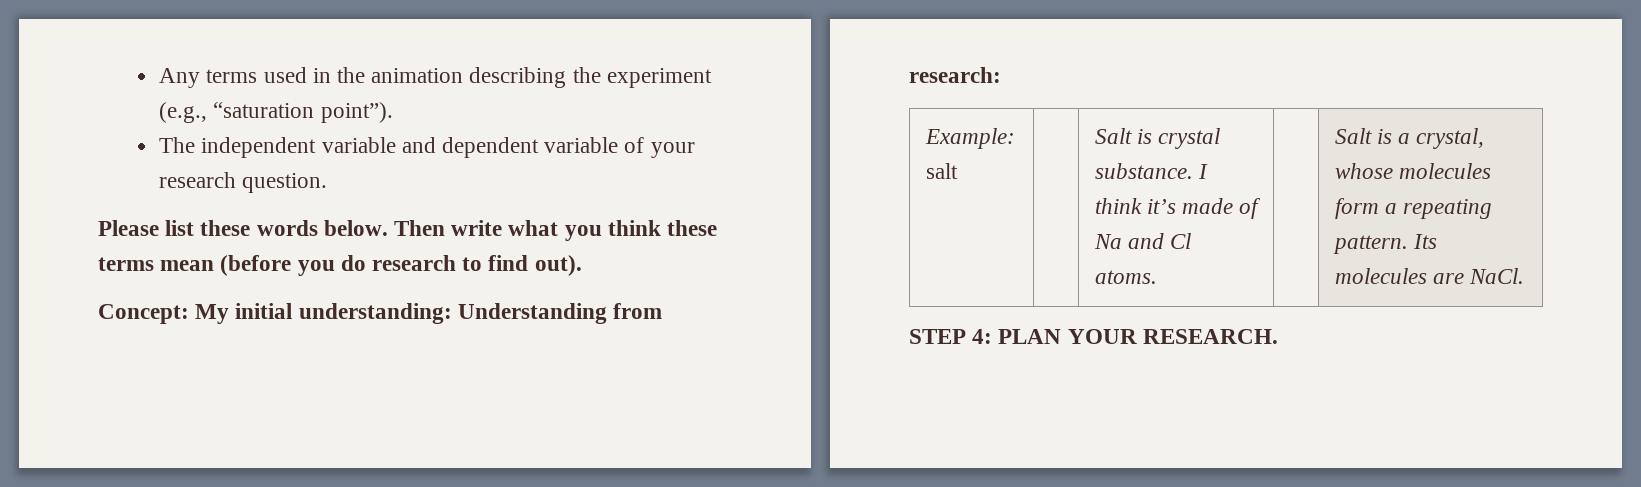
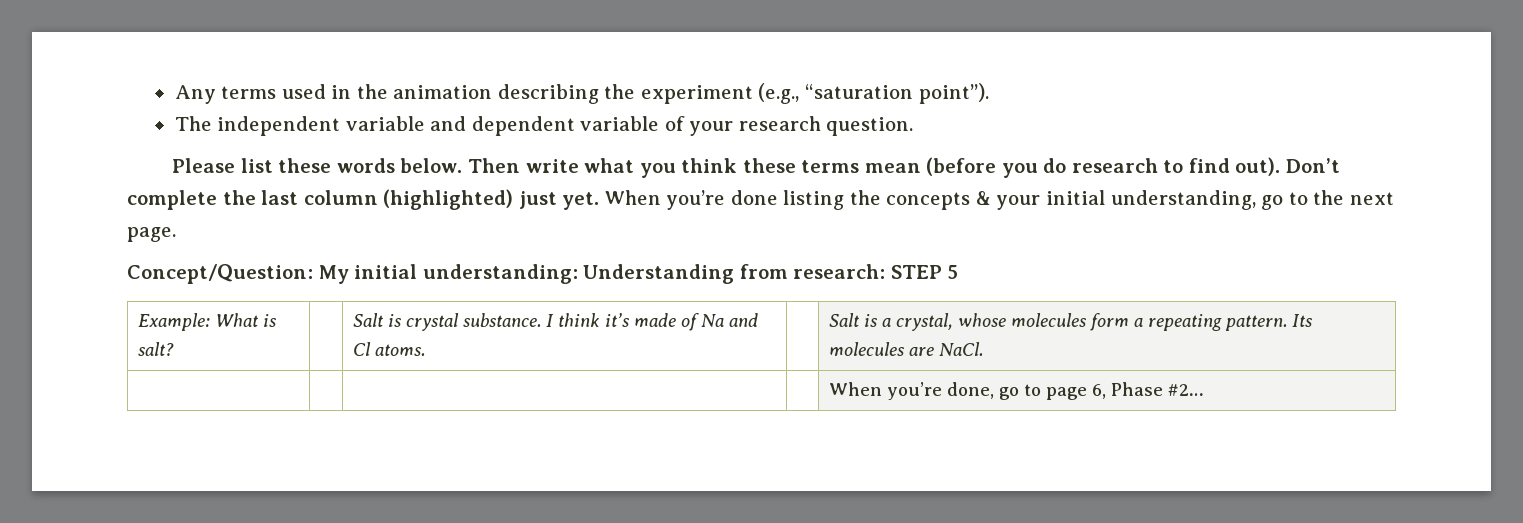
[98,304,189,324] // Concept: -> [1286,158,1341,173] [127,189,1394,210] [127,227,176,242] [127,264,313,284] Don’t complete the last column (highlighted) just yet. When you’re done listing the concepts & your initial understanding, go to the next page. // Concept/Question:
(1001, 75) none -> [890,265,959,279] STEP 5
[925,163,958,179] salt -> [215,313,277,327] [138,342,175,356] What is salt?
[909,329,1278,344] // STEP 4: PLAN YOUR RESEARCH. -> [829,382,1205,400] // | | | | When you’re done, go to page 6, Phase #2…

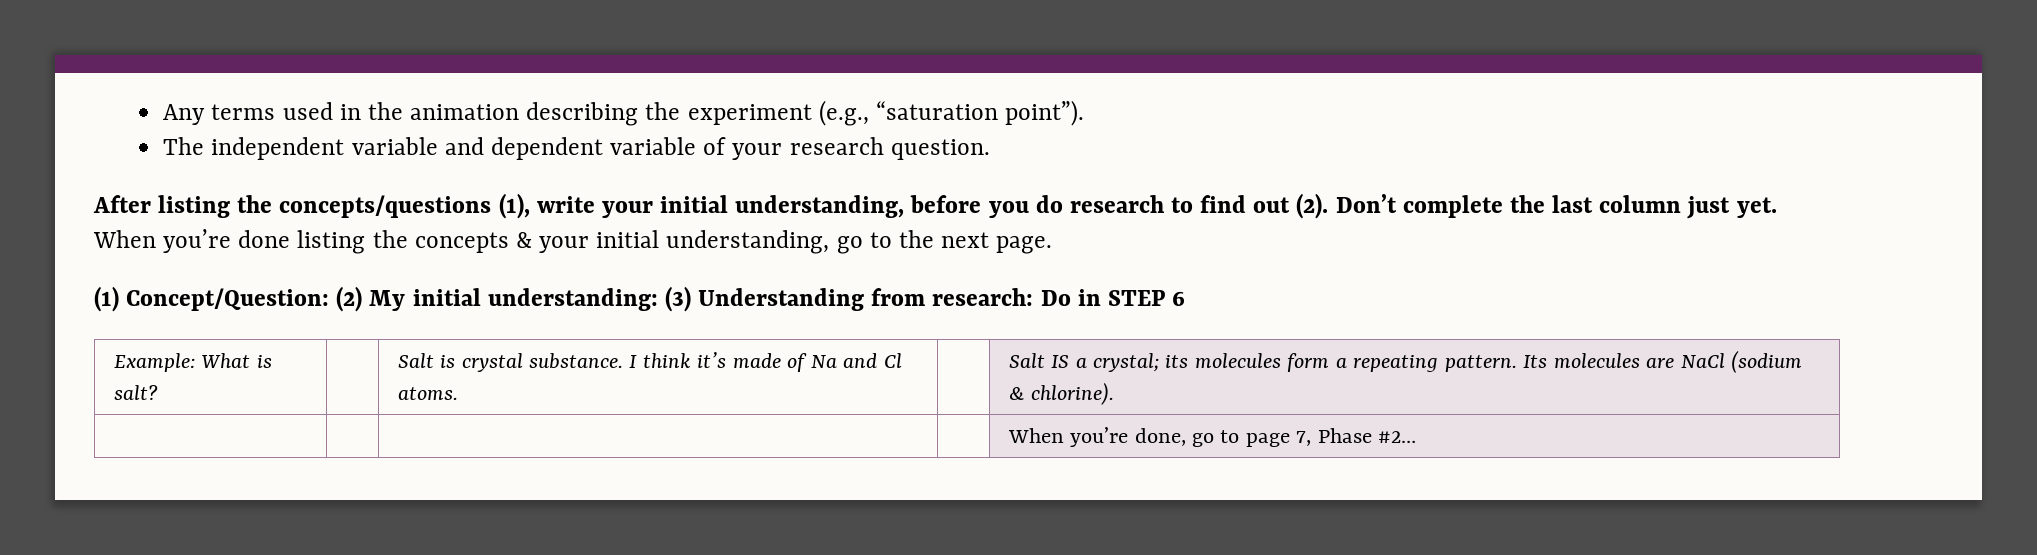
[172,157,997,178] Please list these words below. Then write what you think these terms mean (before -> [93,193,982,219] After listing the concepts/questions (1), write your initial understanding, before
[1235,157,1281,176] out). -> [1253,193,1329,219] out (2).
[383,189,514,210] (highlighted) -> (1682, 204) none
[127,264,313,284] Concept/Question: -> [94,286,363,312] (1) Concept/Question: (2)
(578, 274) none -> [664,286,691,312] (3)
[890,265,959,279] STEP 5 -> [1040,289,1186,306] Do in STEP 6
[864,313,1007,331] is a crystal, whose -> [1051,353,1189,372] IS a crystal; its
[939,342,984,356] NaCl. -> [1680,351,1803,373] [1008,383,1115,405] NaCl (sodium & chlorine).
[1092,384,1107,399] 6, -> [1296,431,1312,446] 7,

